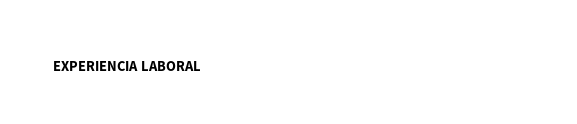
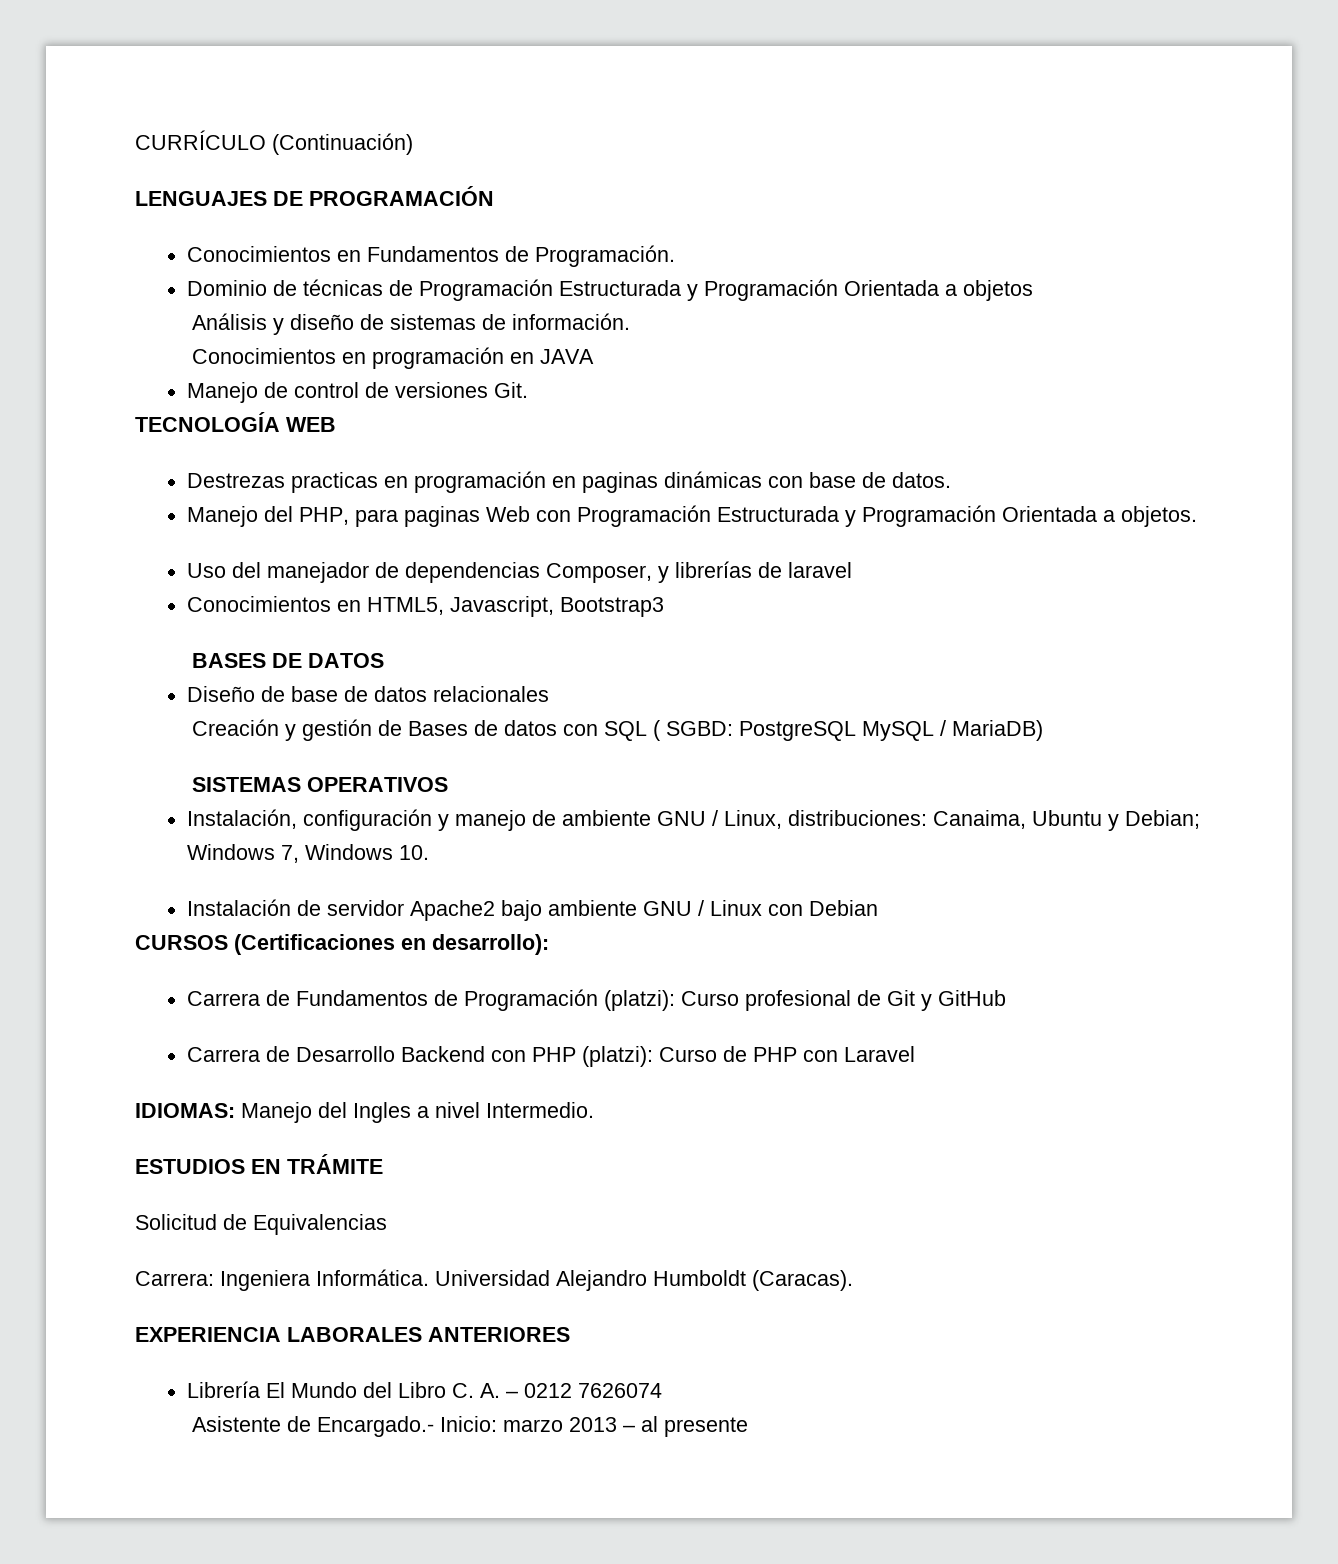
[53,61,201,71] EXPERIENCIA LABORAL -> [135,130,413,155] [135,186,494,206] [187,245,676,267] [187,279,1034,301] [192,313,631,335] [192,347,595,369] [187,382,529,403] [135,412,336,432] [187,471,952,493] [187,505,1198,527] [187,561,853,583] [187,596,665,617] [192,653,385,668] [187,686,550,702] [192,719,1044,741] [192,777,449,792] [187,809,1201,831] [187,844,430,863] [187,899,879,921] [135,934,549,955] [187,989,1007,1011] [187,1046,916,1067] [135,1102,594,1123] [135,1154,383,1174] [135,1214,387,1235] [135,1269,853,1291] [135,1327,570,1342] [187,1381,663,1398] [192,1416,749,1437] CURRÍCULO (Continuación) // LENGUAJES DE PROGRAMACIÓN // Conocimientos en Fundamentos de Programación. // Dominio de técnicas de Programación Estructurada y Programación Orientada a objetos // Análisis y diseño de sistemas de información. // Conocimientos en programación en JAVA // Manejo de control de versiones Git. // TECNOLOGÍA WEB // Destrezas practicas en programación en paginas dinámicas con base de datos. // Manejo del PHP, para paginas Web con Programación Estructurada y Programación Orientada a objetos. // Uso del manejador de dependencias Composer, y librerías de laravel // Conocimientos en HTML5, Javascript, Bootstrap3 // BASES DE DATOS // Diseño de base de datos relacionales // Creación y gestión de Bases de datos con SQL ( SGBD: PostgreSQL MySQL / MariaDB) // SISTEMAS OPERATIVOS // Instalación, configuración y manejo de ambiente GNU / Linux, distribuciones: Canaima, Ubuntu y Debian; Windows 7, Windows 10. // Instalación de servidor Apache2 bajo ambiente GNU / Linux con Debian // CURSOS (Certificaciones en desarrollo): // Carrera de Fundamentos de Programación (platzi): Curso profesional de Git y GitHub // Carrera de Desarrollo Backend con PHP (platzi): Curso de PHP con Laravel // IDIOMAS: Manejo del Ingles a nivel Intermedio. // ESTUDIOS EN TRÁMITE // Solicitud de Equivalencias // Carrera: Ingeniera Informática. Universidad Alejandro Humboldt (Caracas). // EXPERIENCIA LABORALES ANTERIORES // Librería El Mundo del Libro C. A. – 0212 7626074 // Asistente de Encargado.- Inicio: marzo 2013 – al presente

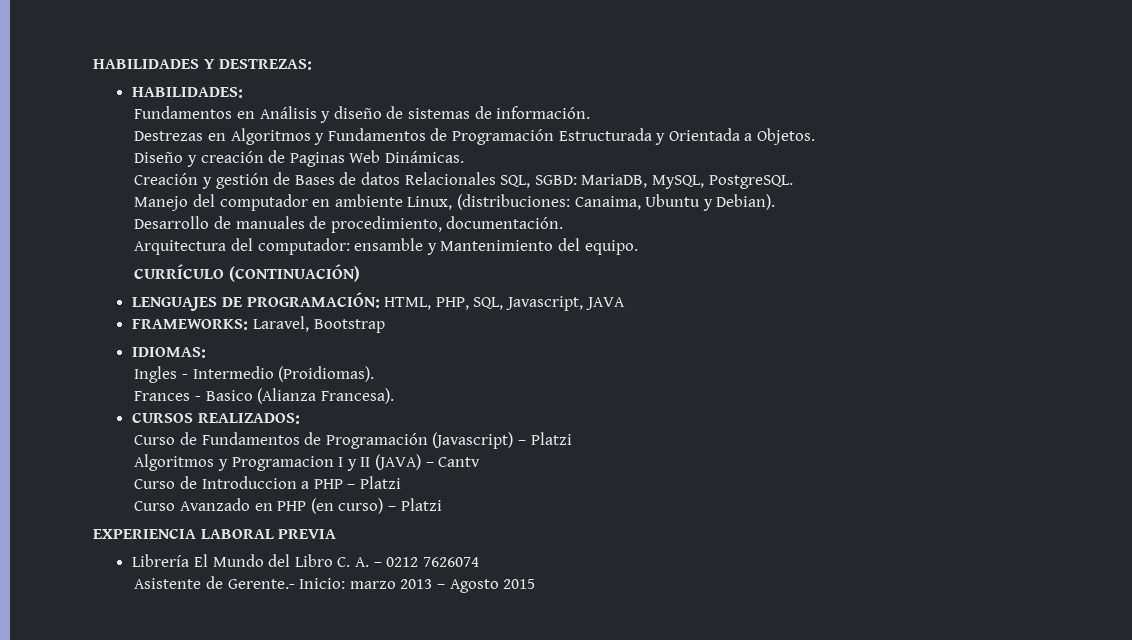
[135,130,413,155] [135,186,494,206] [187,245,676,267] [187,279,1034,301] CURRÍCULO (Continuación) // LENGUAJES DE PROGRAMACIÓN // Conocimientos en Fundamentos de Programación. // Dominio de técnicas de Programación Estructurada y Programación Orientada a objetos // -> [93,59,313,70] [132,87,244,98] [134,106,256,119] HABILIDADES Y DESTREZAS: // HABILIDADES: // Fundamentos en
[192,347,595,369] [187,382,529,403] [135,412,336,432] [187,471,952,493] [187,505,1198,527] [187,561,853,583] [187,596,665,617] [192,653,385,668] [187,686,550,702] Conocimientos en programación en JAVA // Manejo de control de versiones Git. // TECNOLOGÍA WEB // Destrezas practicas en programación en paginas dinámicas con base de datos. // Manejo del PHP, para paginas Web con Programación Estructurada y Programación Orientada a objetos. // Uso del manejador de dependencias Composer, y librerías de laravel // Conocimientos en HTML5, Javascript, Bootstrap3 // BASES DE DATOS // Diseño de base de datos relacionales -> [134,128,815,145] [134,150,465,167] Destrezas en Algoritmos y Fundamentos de Programación Estructurada y Orientada a Objetos. // Diseño y creación de Paginas Web Dinámicas.
[563,720,1044,741] [192,777,449,792] [187,809,1201,831] [187,844,430,863] [187,899,879,921] [135,934,549,955] [187,989,1007,1011] [187,1046,916,1067] [135,1102,594,1123] [135,1154,383,1174] [135,1214,387,1235] [135,1269,853,1291] con SQL ( SGBD: PostgreSQL MySQL / MariaDB) // SISTEMAS OPERATIVOS // Instalación, configuración y manejo de ambiente GNU / Linux, distribuciones: Canaima, Ubuntu y Debian; Windows 7, Windows 10. // Instalación de servidor Apache2 bajo ambiente GNU / Linux con Debian // CURSOS (Certificaciones en desarrollo): // Carrera de Fundamentos de Programación (platzi): Curso profesional de Git y GitHub // Carrera de Desarrollo Backend con PHP (platzi): Curso de PHP con Laravel // IDIOMAS: Manejo del Ingles a nivel Intermedio. // ESTUDIOS EN TRÁMITE // Solicitud de Equivalencias // Carrera: Ingeniera Informática. Universidad Alejandro Humboldt (Caracas). -> [404,172,793,189] [134,194,776,211] [134,216,564,233] [134,238,638,255] [134,264,361,282] [132,292,625,311] [132,316,385,333] [132,347,207,358] [134,366,375,383] [134,388,394,404] [132,412,301,424] [134,432,572,449] [134,454,481,471] [134,476,402,489] [134,498,442,514] Relacionales SQL, SGBD: MariaDB, MySQL, PostgreSQL. // Manejo del computador en ambiente Linux, (distribuciones: Canaima, Ubuntu y Debian). // Desarrollo de manuales de procedimiento, documentación. // Arquitectura del computador: ensamble y Mantenimiento del equipo. // CURRÍCULO (CONTINUACIÓN) // LENGUAJES DE PROGRAMACIÓN: HTML, PHP, SQL, Javascript, JAVA // FRAMEWORKS: Laravel, Bootstrap // IDIOMAS: // Ingles - Intermedio (Proidiomas). // Frances - Basico (Alianza Francesa). // CURSOS REALIZADOS: // Curso de Fundamentos de Programación (Javascript) – Platzi // Algoritmos y Programacion I y II (JAVA) – Cantv // Curso de Introduccion a PHP – Platzi // Curso Avanzado en PHP (en curso) – Platzi
[287,1327,570,1342] LABORALES ANTERIORES -> [200,529,337,539] LABORAL PREVIA
[317,1416,435,1437] Encargado.- -> [227,579,295,589] Gerente.-
[641,1416,749,1437] al presente -> [449,579,536,593] Agosto 2015

